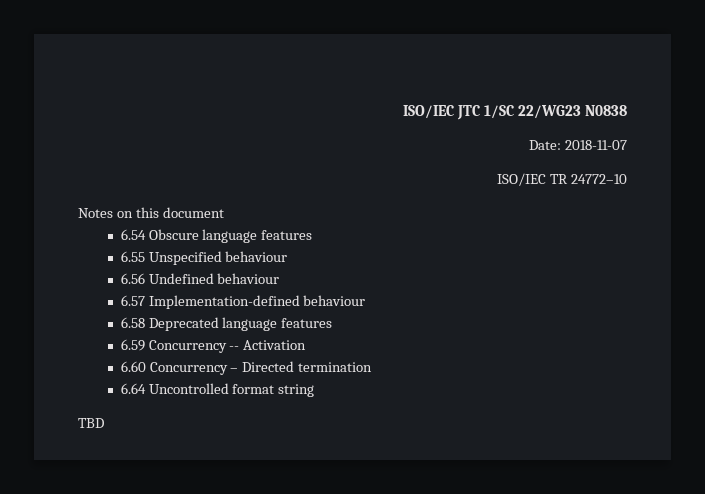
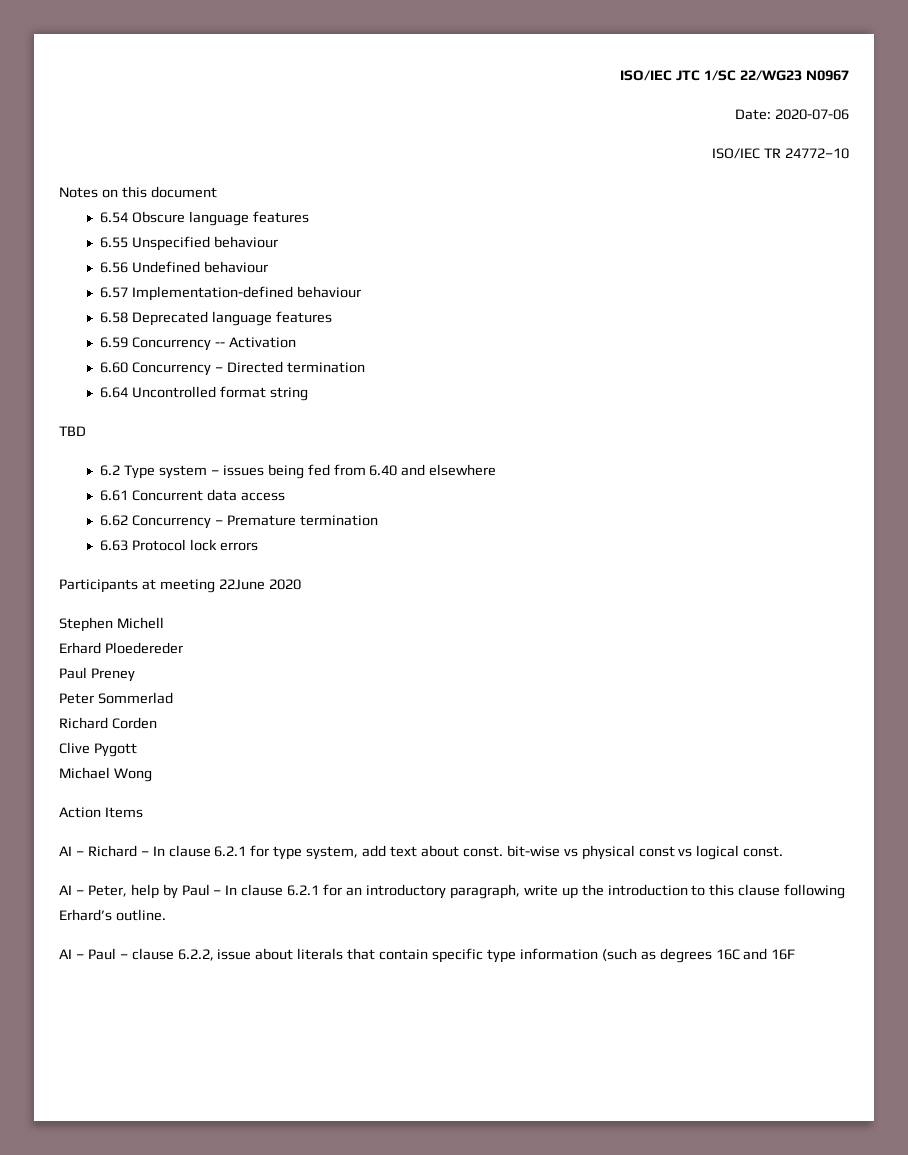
[585,105,628,116] N0838 -> [805,70,849,81] N0967
[565,140,627,150] 2018-11-07 -> [775,109,849,120] 2020-07-06
(104, 423) none -> [100,464,497,479] [100,489,285,501] [100,515,378,529] [100,539,258,551] [59,579,301,593] [59,617,164,632] [59,642,183,654] [59,667,135,682] [59,692,173,704] [59,717,157,729] [59,742,137,757] [59,767,152,782] [59,807,143,818] [59,845,784,860] [59,884,846,899] [59,909,166,921] [59,948,796,963] // 6.2 Type system – issues being fed from 6.40 and elsewhere // 6.61 Concurrent data access // 6.62 Concurrency – Premature termination // 6.63 Protocol lock errors // Participants at meeting 22June 2020 // Stephen Michell // Erhard Ploedereder // Paul Preney // Peter Sommerlad // Richard Corden // Clive Pygott // Michael Wong // Action Items // AI – Richard – In clause 6.2.1 for type system, add text about const. bit-wise vs physical const vs logical const. // AI – Peter, help by Paul – In clause 6.2.1 for an introductory paragraph, write up the introduction to this clause following Erhard’s outline. // AI – Paul – clause 6.2.2, issue about literals that contain specific type information (such as degrees 16C and 16F

